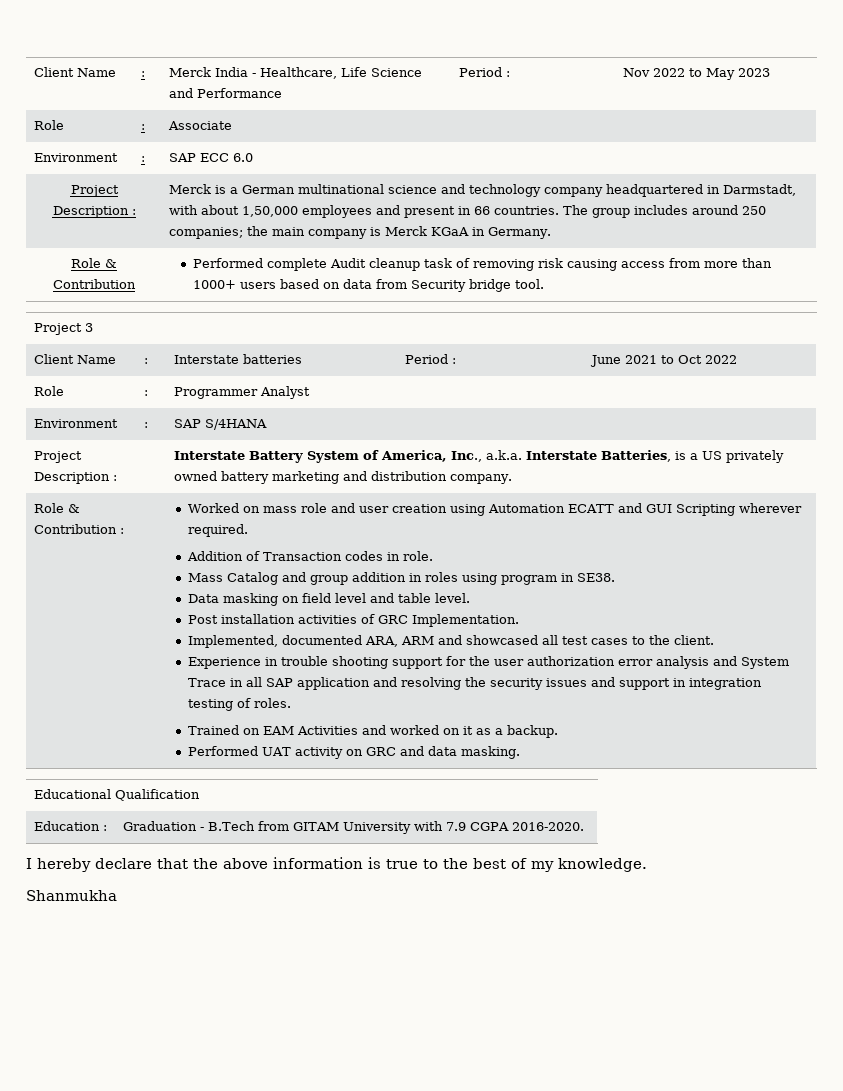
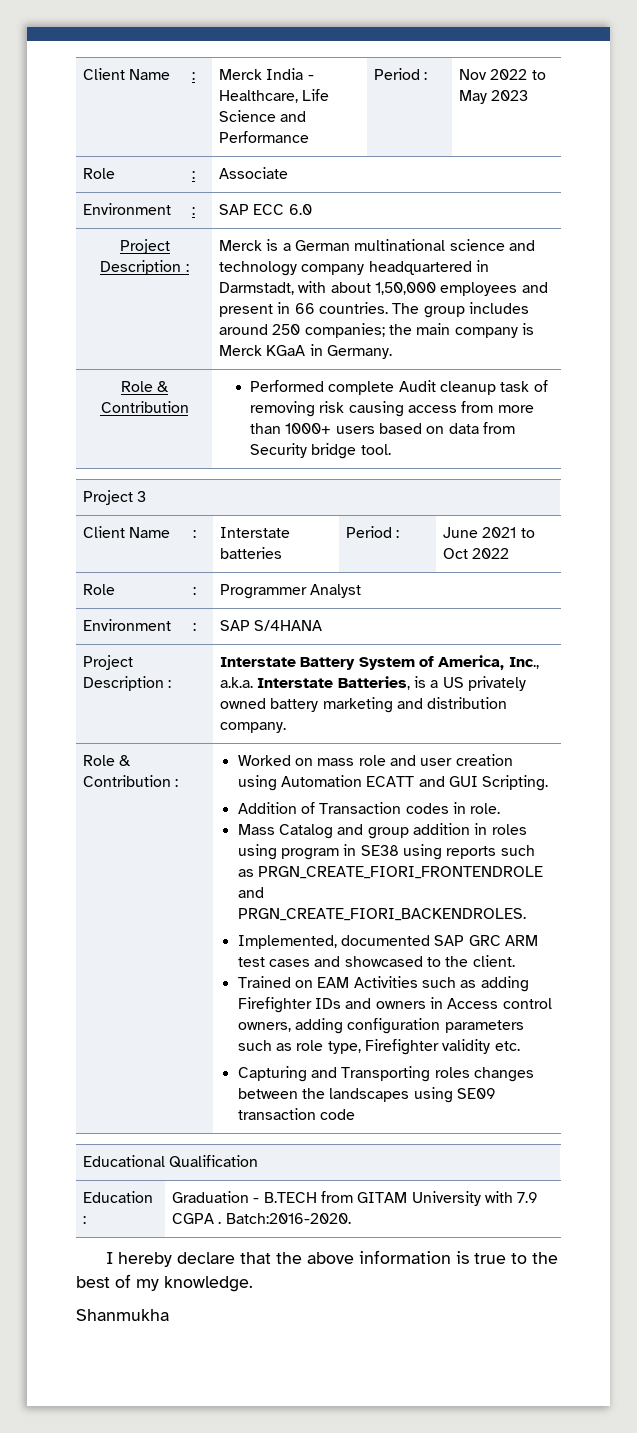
[675,503,802,516] [187,524,248,537] Scripting wherever required. -> [482,775,549,791] Scripting.
[576,573,615,582] [187,593,470,606] [187,614,519,627] [187,635,714,648] [187,656,789,669] [187,677,762,690] [187,698,291,711] [187,725,558,738] [187,746,520,759] SE38. // Data masking on field level and table level. // Post installation activities of GRC Implementation. // Implemented, documented ARA, ARM and showcased all test cases to the client. // Experience in trouble shooting support for the user authorization error analysis and System Trace in all SAP application and resolving the security issues and support in integration testing of roles. // Trained on EAM Activities and worked on it as a backup. // Performed UAT activity on GRC and data masking. -> [360,844,535,860] [237,866,543,879] [237,887,264,898] [237,908,526,921] [237,935,538,949] [237,955,515,967] [237,976,529,992] [237,997,552,1013] [237,1018,524,1034] [237,1039,520,1055] [237,1066,534,1082] [237,1087,496,1103] [237,1108,355,1120] SE38 using reports such as PRGN_CREATE_FIORI_FRONTENDROLE and PRGN_CREATE_FIORI_BACKENDROLES. // Implemented, documented SAP GRC ARM test cases and showcased to the client. // Trained on EAM Activities such as adding Firefighter IDs and owners in Access control owners, adding configuration parameters such as role type, Firefighter validity etc. // Capturing and Transporting roles changes between the landscapes using SE09 transaction code
[207,821,255,831] B.Tech -> [263,1192,317,1203] B.TECH
[511,822,584,831] 2016-2020. -> [218,1213,351,1224] . Batch:2016-2020.

